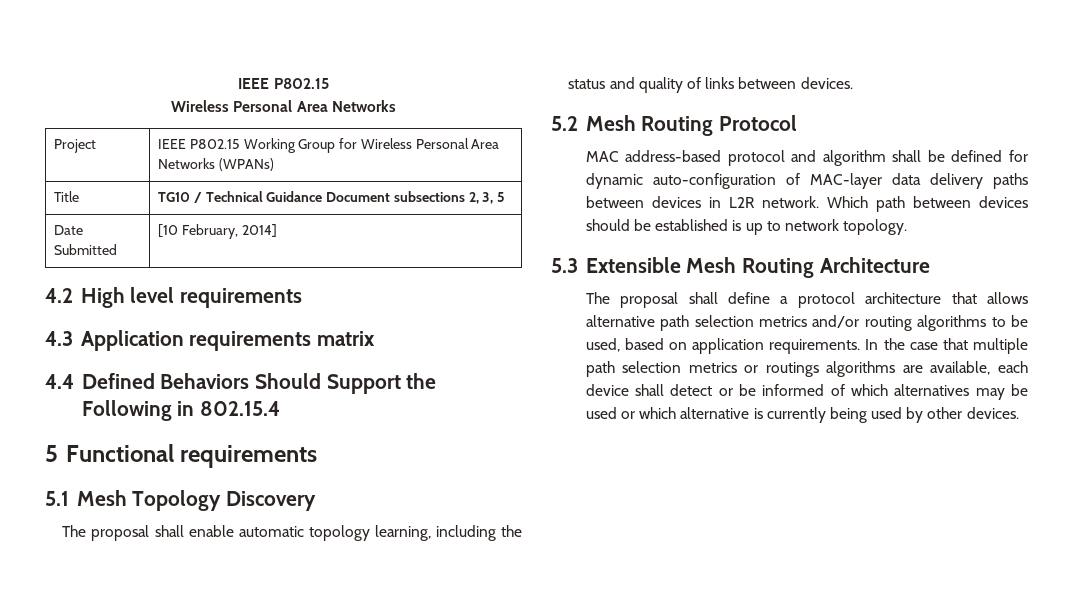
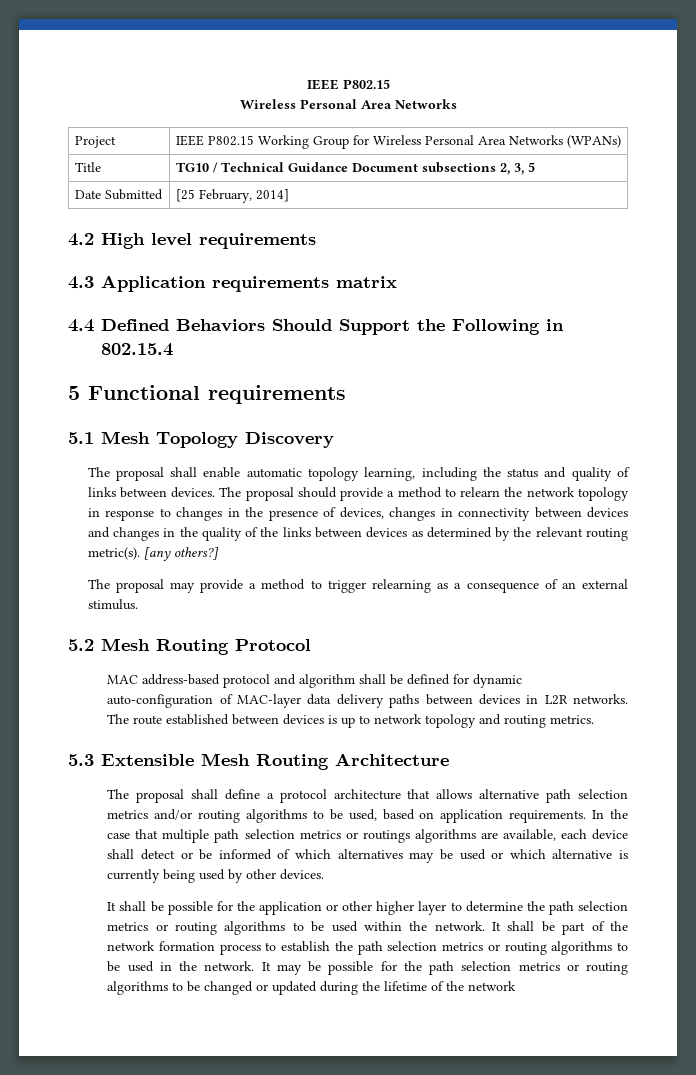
[157,224,178,237] [10 -> [175,189,195,202] [25
(853, 83) none -> [219,487,630,501] [87,507,628,521] [87,527,629,541] [87,547,219,561] [87,579,629,593] [87,599,138,610] The proposal should provide a method to relearn the network topology in response to changes in the presence of devices, changes in connectivity between devices and changes in the quality of the links between devices as determined by the relevant routing metric(s). [any others?] // The proposal may provide a method to trigger relearning as a consequence of an external stimulus.
[761,196,1028,212] [585,219,908,235] network. Which path between devices should be established is up to network topology. -> [573,694,628,704] [107,714,595,728] networks. The route established between devices is up to network topology and routing metrics.
(1019, 413) none -> [107,901,629,915] [107,921,628,935] [107,941,628,955] [107,961,628,975] [107,981,517,995] // It shall be possible for the application or other higher layer to determine the path selection metrics or routing algorithms to be used within the network. It shall be part of the network formation process to establish the path selection metrics or routing algorithms to be used in the network. It may be possible for the path selection metrics or routing algorithms to be changed or updated during the lifetime of the network

